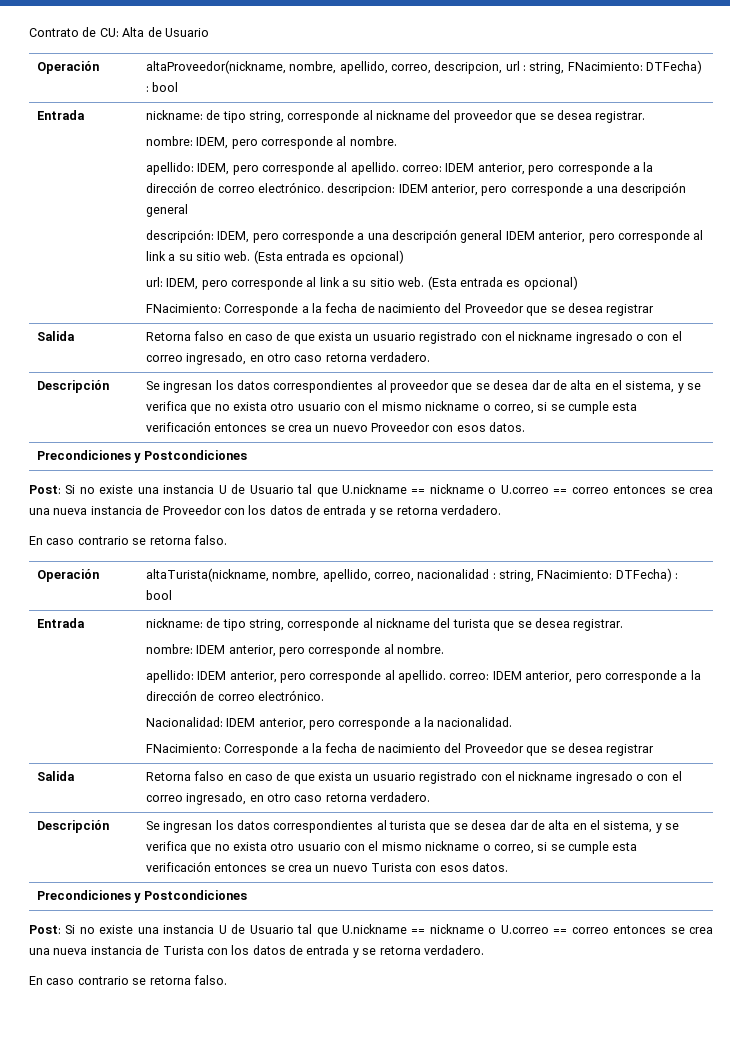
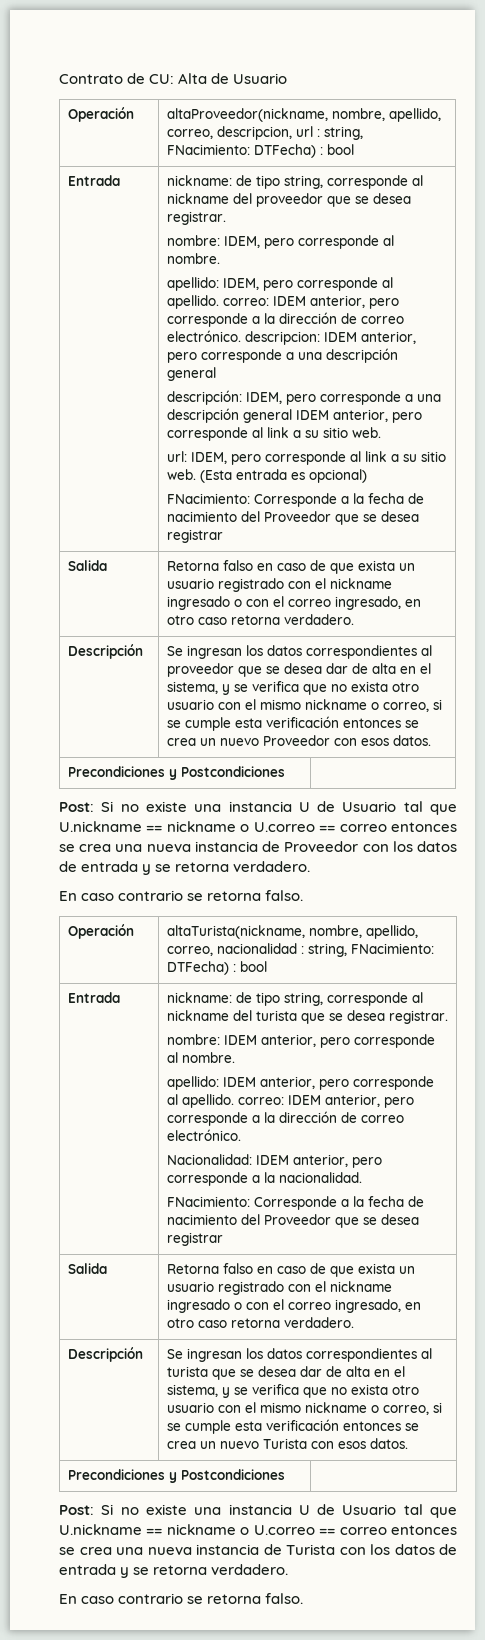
[253,250,404,264] (Esta entrada es opcional) -> (381, 432) none

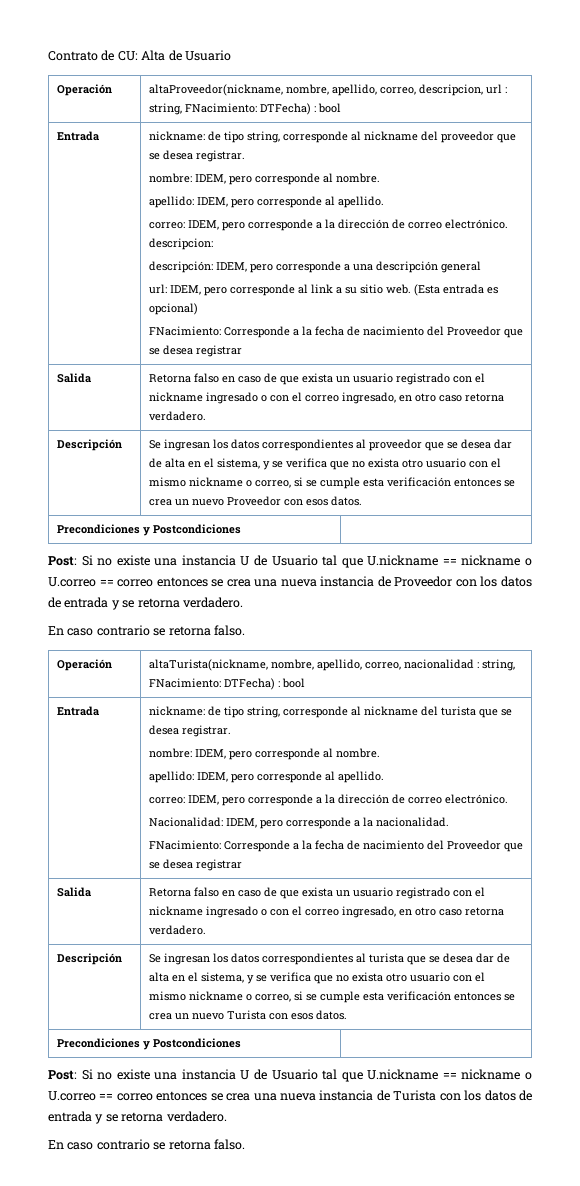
[222,295,365,308] correo: IDEM anterior, -> [148,220,219,230] // correo: IDEM,
[323,331,416,344] [166,348,398,363] [166,367,216,381] IDEM anterior, pero corresponde a una descripción general -> (213, 244) none
[295,409,422,423] [166,427,381,441] IDEM anterior, pero corresponde al link a su sitio web. -> (481, 267) none
[223,1034,435,1048] [166,1052,235,1063] [166,1076,434,1090] [166,1094,380,1108] IDEM anterior, pero corresponde al nombre. // apellido: IDEM anterior, pero corresponde al apellido. correo: IDEM anterior, -> [194,748,380,760] [148,771,384,783] [148,795,219,805] IDEM, pero corresponde al nombre. // apellido: IDEM, pero corresponde al apellido. // correo: IDEM,
[255,1154,348,1167] IDEM anterior, -> [225,818,257,828] IDEM,

